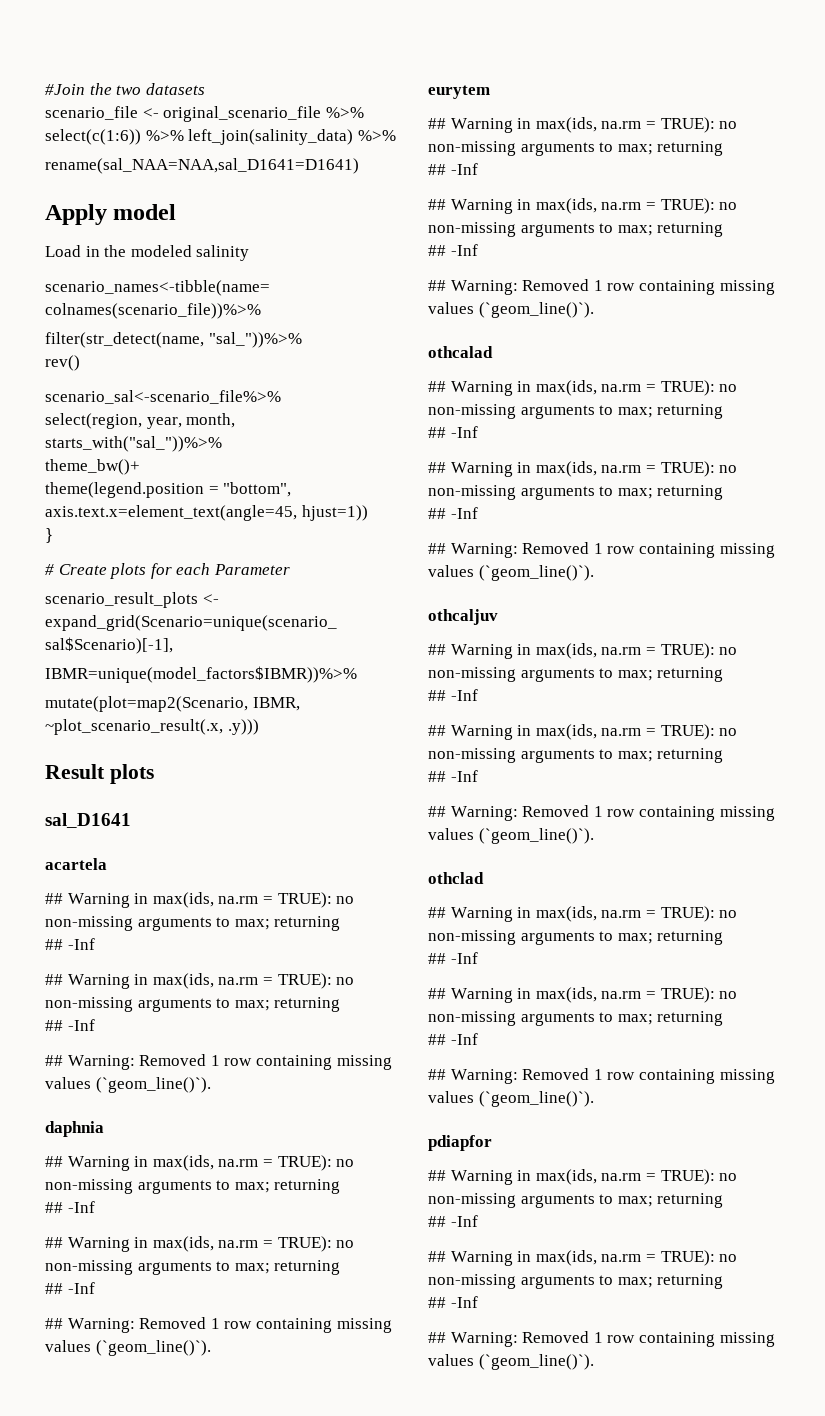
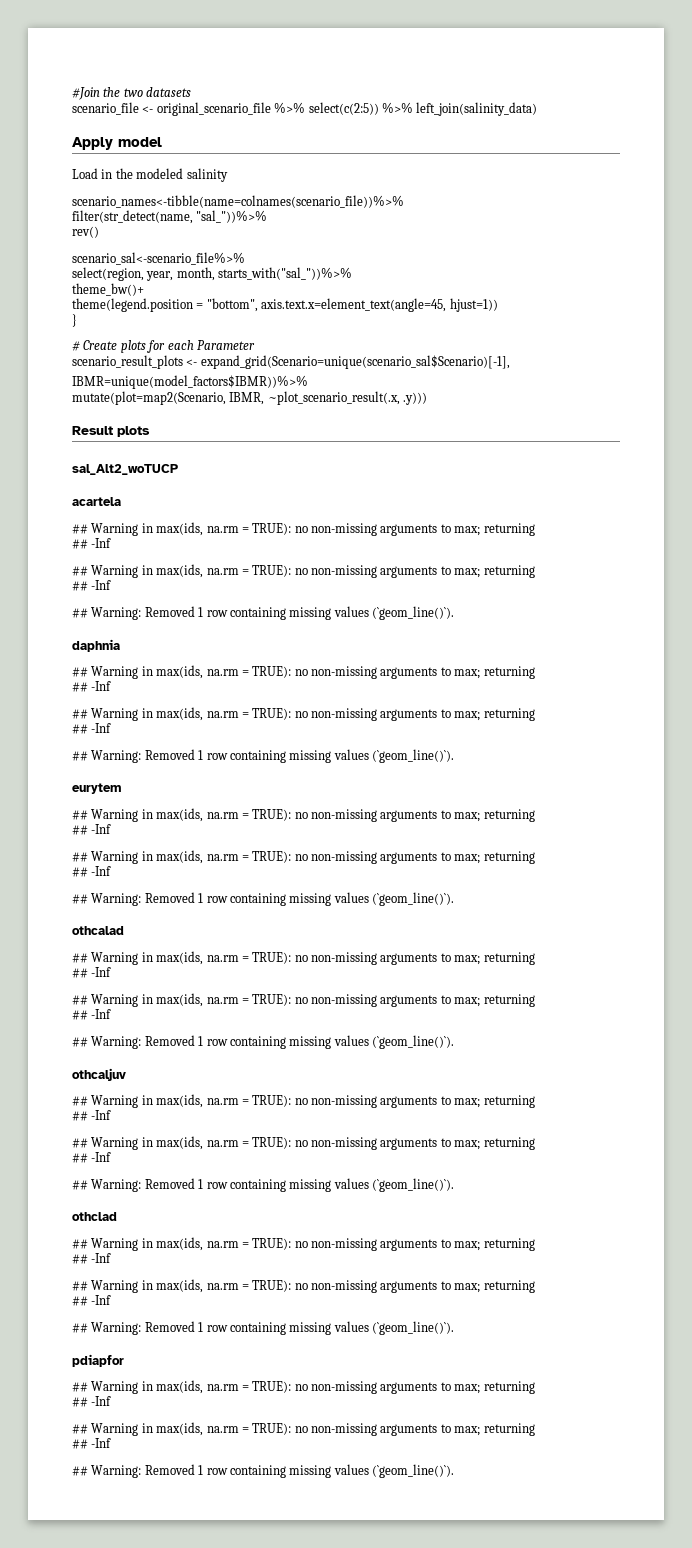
[45,129,141,145] select(c(1:6)) -> [308,102,379,115] select(c(2:5))
[357,130,396,141] [45,158,359,174] %>% // rename(sal_NAA=NAA,sal_D1641=D1641) -> (538, 109) none
[45,813,131,828] sal_D1641 -> [72,464,178,475] sal_Alt2_woTUCP

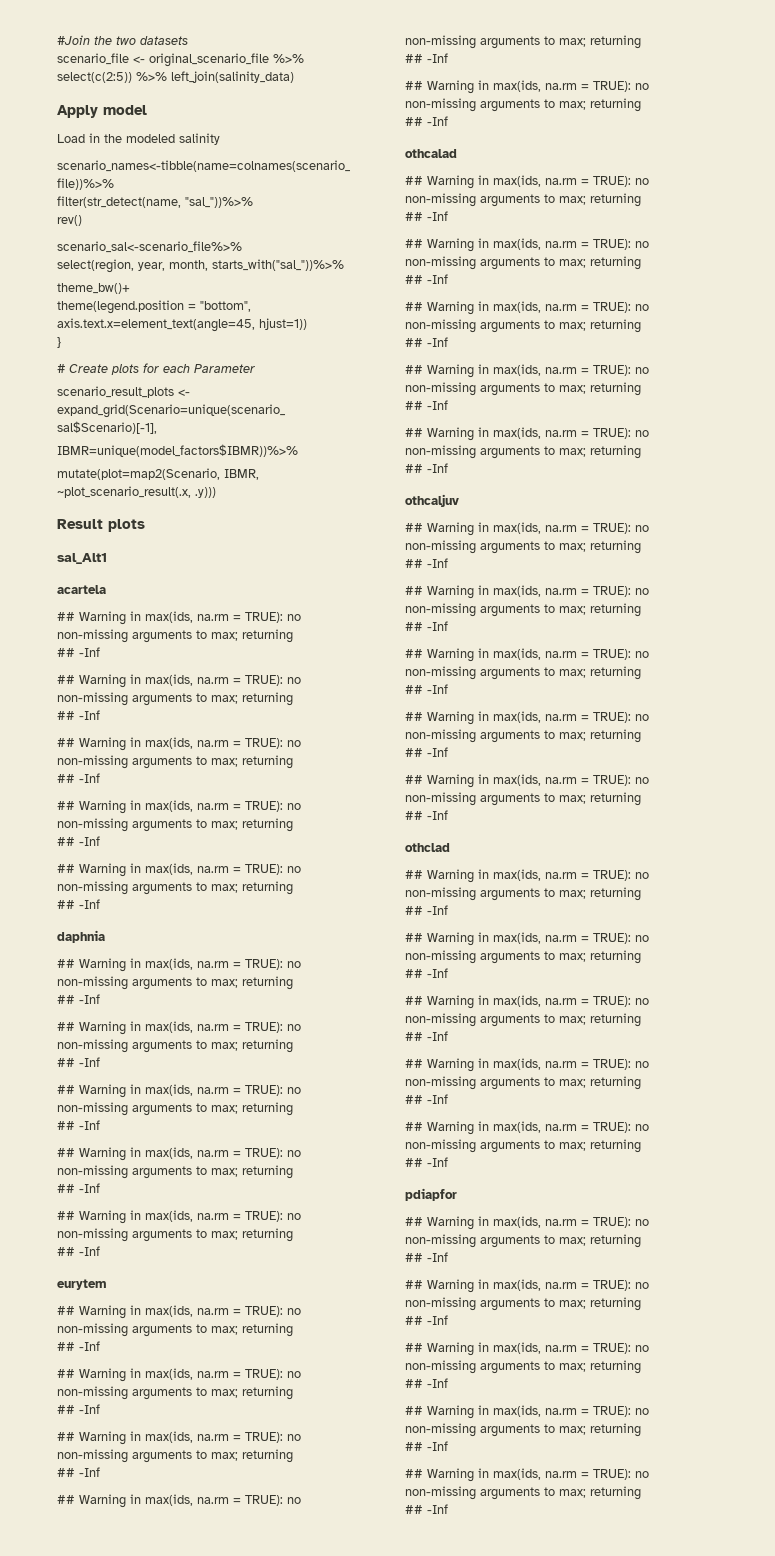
[72,464,178,475] sal_Alt2_woTUCP -> [57,553,107,564] sal_Alt1
[91,606,454,620] Warning: Removed 1 row containing missing values (`geom_line()`). -> [79,737,301,751] [57,755,293,769] [57,773,100,783] [57,800,301,814] [57,818,293,832] [57,836,100,846] [57,863,301,877] [57,881,293,895] [57,899,100,909] Warning in max(ids, na.rm = TRUE): no non-missing arguments to max; returning // ## -Inf // ## Warning in max(ids, na.rm = TRUE): no non-missing arguments to max; returning // ## -Inf // ## Warning in max(ids, na.rm = TRUE): no non-missing arguments to max; returning // ## -Inf
[91,749,454,763] Warning: Removed 1 row containing missing values (`geom_line()`). -> [79,1084,301,1098] [57,1102,293,1116] [57,1120,100,1130] [57,1147,301,1161] [57,1165,293,1179] [57,1183,100,1193] [57,1210,301,1224] [57,1228,293,1242] [57,1246,100,1256] Warning in max(ids, na.rm = TRUE): no non-missing arguments to max; returning // ## -Inf // ## Warning in max(ids, na.rm = TRUE): no non-missing arguments to max; returning // ## -Inf // ## Warning in max(ids, na.rm = TRUE): no non-missing arguments to max; returning // ## -Inf
[91,892,454,906] Warning: Removed 1 row containing missing values (`geom_line()`). -> [79,1431,301,1445] [57,1449,293,1463] [57,1467,100,1477] [57,1494,301,1508] [405,35,641,49] [405,53,448,63] [405,80,649,94] [405,98,641,112] [405,116,448,126] Warning in max(ids, na.rm = TRUE): no non-missing arguments to max; returning // ## -Inf // ## Warning in max(ids, na.rm = TRUE): no non-missing arguments to max; returning // ## -Inf // ## Warning in max(ids, na.rm = TRUE): no non-missing arguments to max; returning // ## -Inf
[91,1035,454,1049] Warning: Removed 1 row containing missing values (`geom_line()`). -> [427,301,649,315] [405,319,641,333] [405,337,448,347] [405,364,649,378] [405,382,641,396] [405,400,448,410] [405,427,649,441] [405,445,641,459] [405,463,448,473] Warning in max(ids, na.rm = TRUE): no non-missing arguments to max; returning // ## -Inf // ## Warning in max(ids, na.rm = TRUE): no non-missing arguments to max; returning // ## -Inf // ## Warning in max(ids, na.rm = TRUE): no non-missing arguments to max; returning // ## -Inf
[91,1178,454,1192] Warning: Removed 1 row containing missing values (`geom_line()`). -> [427,648,649,662] [405,666,641,680] [405,684,448,694] [405,711,649,725] [405,729,641,743] [405,747,448,757] [405,774,649,788] [405,792,641,806] [405,810,448,820] Warning in max(ids, na.rm = TRUE): no non-missing arguments to max; returning // ## -Inf // ## Warning in max(ids, na.rm = TRUE): no non-missing arguments to max; returning // ## -Inf // ## Warning in max(ids, na.rm = TRUE): no non-missing arguments to max; returning // ## -Inf
[91,1321,454,1335] Warning: Removed 1 row containing missing values (`geom_line()`). -> [427,995,649,1009] [405,1013,641,1027] [405,1031,448,1041] [405,1058,649,1072] [405,1076,641,1090] [405,1094,448,1104] [405,1121,649,1135] [405,1139,641,1153] [405,1157,448,1167] Warning in max(ids, na.rm = TRUE): no non-missing arguments to max; returning // ## -Inf // ## Warning in max(ids, na.rm = TRUE): no non-missing arguments to max; returning // ## -Inf // ## Warning in max(ids, na.rm = TRUE): no non-missing arguments to max; returning // ## -Inf
[91,1464,454,1478] Warning: Removed 1 row containing missing values (`geom_line()`). -> [427,1342,649,1356] [405,1360,641,1374] [405,1378,448,1388] [405,1405,649,1419] [405,1423,641,1437] [405,1441,448,1451] [405,1468,649,1482] [405,1486,641,1500] [405,1504,448,1514] Warning in max(ids, na.rm = TRUE): no non-missing arguments to max; returning // ## -Inf // ## Warning in max(ids, na.rm = TRUE): no non-missing arguments to max; returning // ## -Inf // ## Warning in max(ids, na.rm = TRUE): no non-missing arguments to max; returning // ## -Inf

